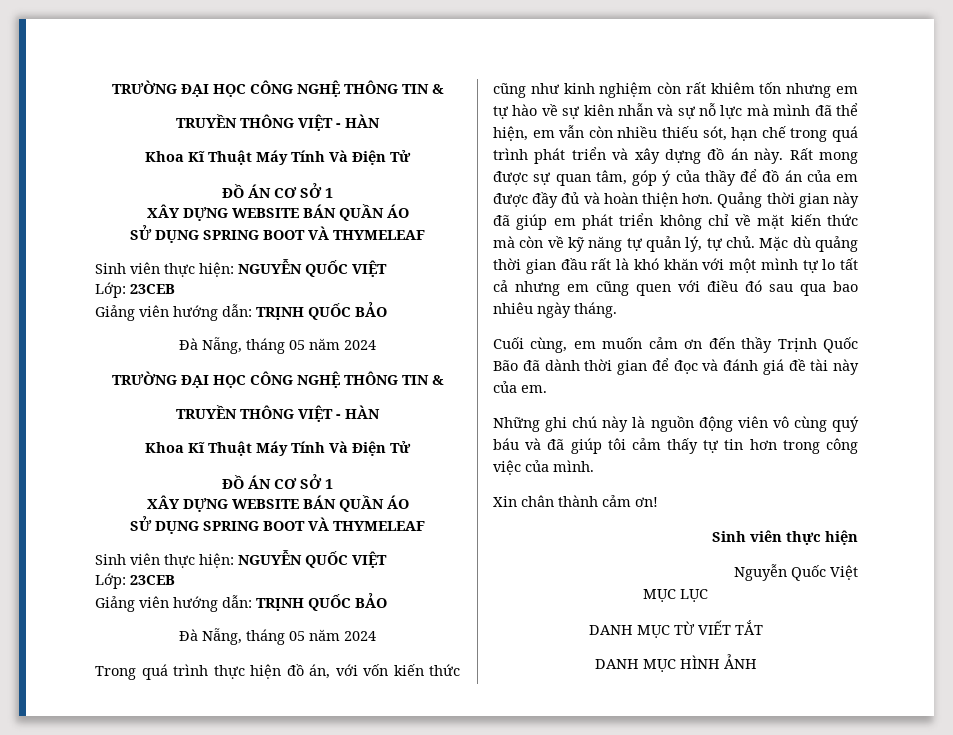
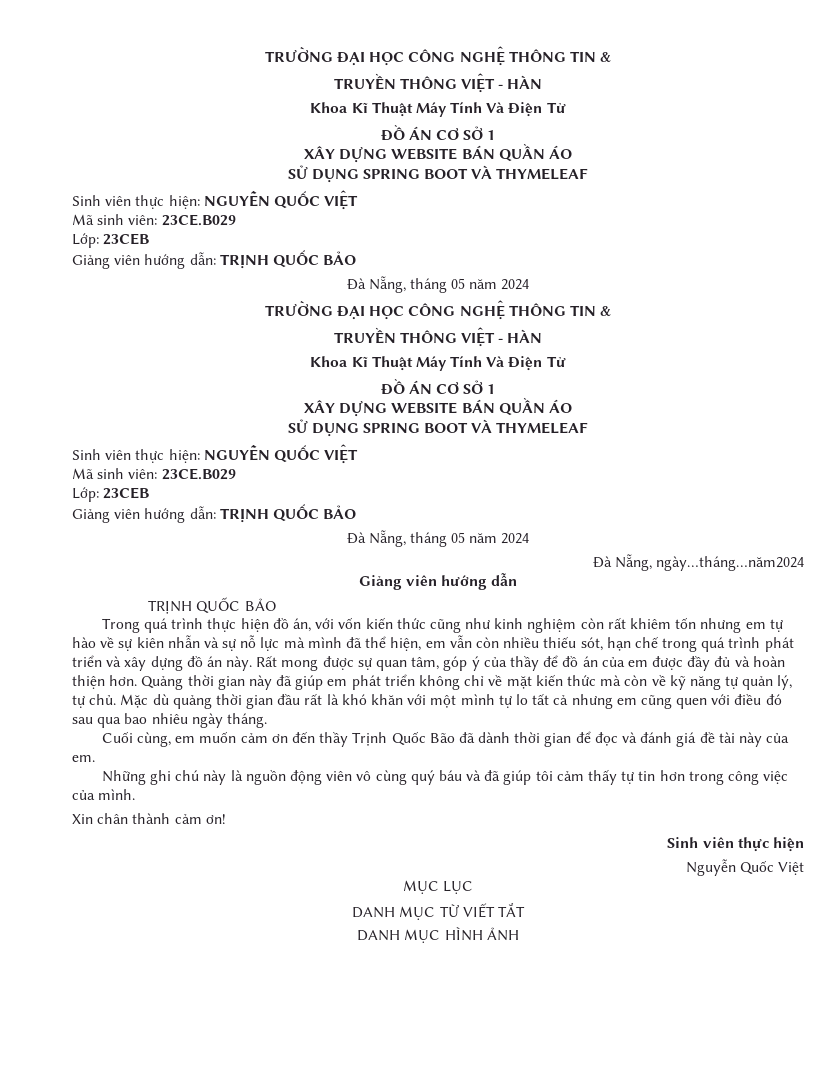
(387, 268) none -> [72,214,236,226] // Mã sinh viên: 23CE.B029
(387, 559) none -> [72,468,236,480] // Mã sinh viên: 23CE.B029
(376, 636) none -> [592,554,804,571] [358,573,518,590] [148,597,276,614] // Đà Nẵng, ngày…tháng…năm2024 // Giảng viên hướng dẫn // TRỊNH QUỐC BẢO

